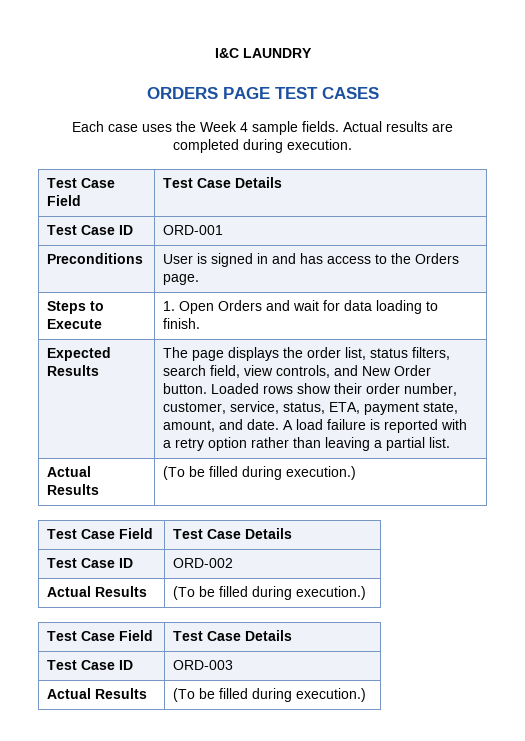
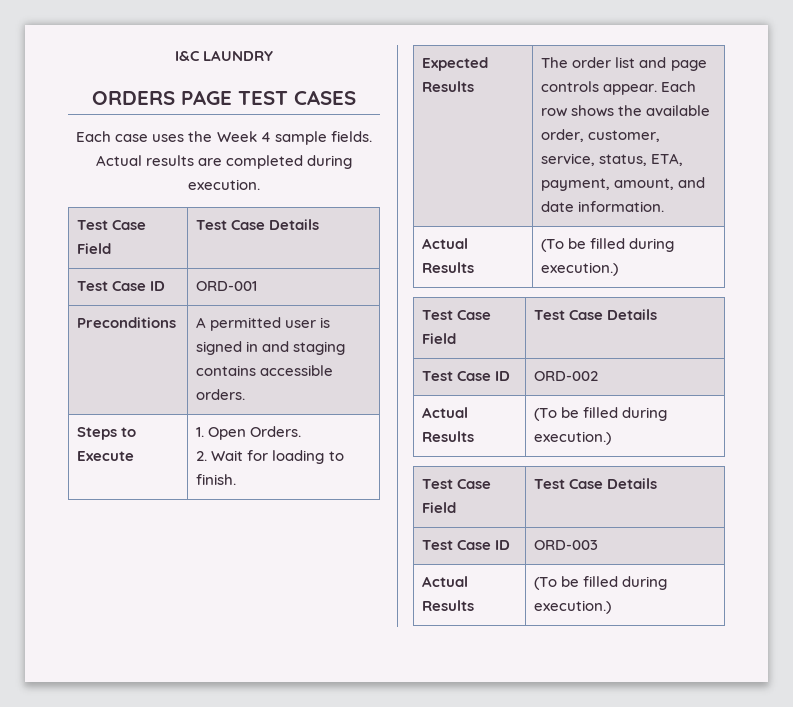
[163,254,194,264] User -> [196,317,317,331] A permitted user
[300,253,460,264] [163,274,200,285] has access to the Orders page. -> [293,341,346,355] [196,365,334,376] [196,389,246,400] staging contains accessible orders.
[218,300,373,311] Orders and wait for data -> [250,426,302,437] [196,450,269,461] Orders. // 2. Wait for
[192,347,451,361] [163,365,432,378] [163,383,458,396] [163,401,459,415] [163,419,468,433] [163,437,451,451] page displays the order list, status filters, search field, view controls, and New Order button. Loaded rows show their order number, customer, service, status, ETA, payment state, amount, and date. A load failure is reported with a retry option rather than leaving a partial list. -> [572,57,707,71] [541,81,697,95] [541,105,711,117] [541,129,661,142] [541,153,684,166] [541,177,706,191] [541,201,665,212] order list and page controls appear. Each row shows the available order, customer, service, status, ETA, payment, amount, and date information.

